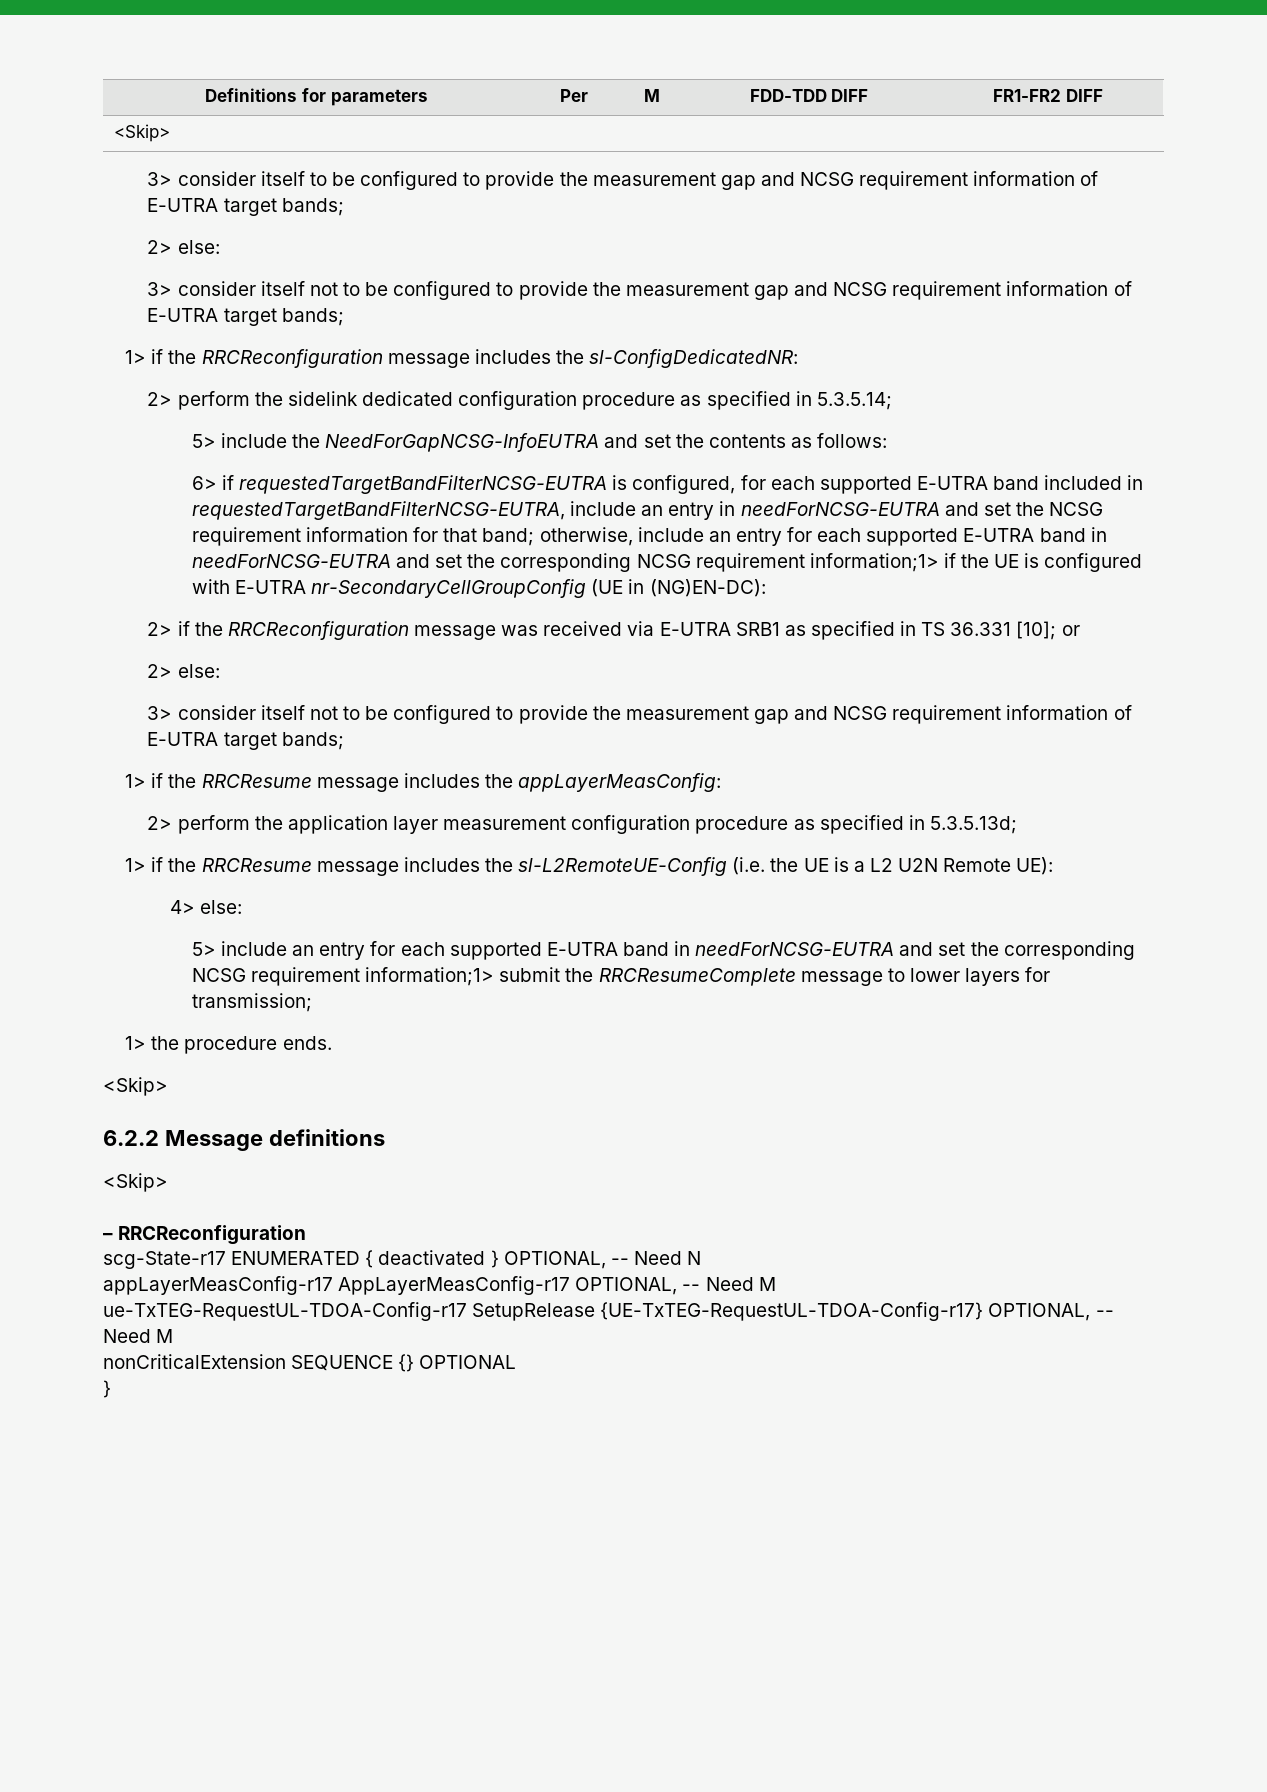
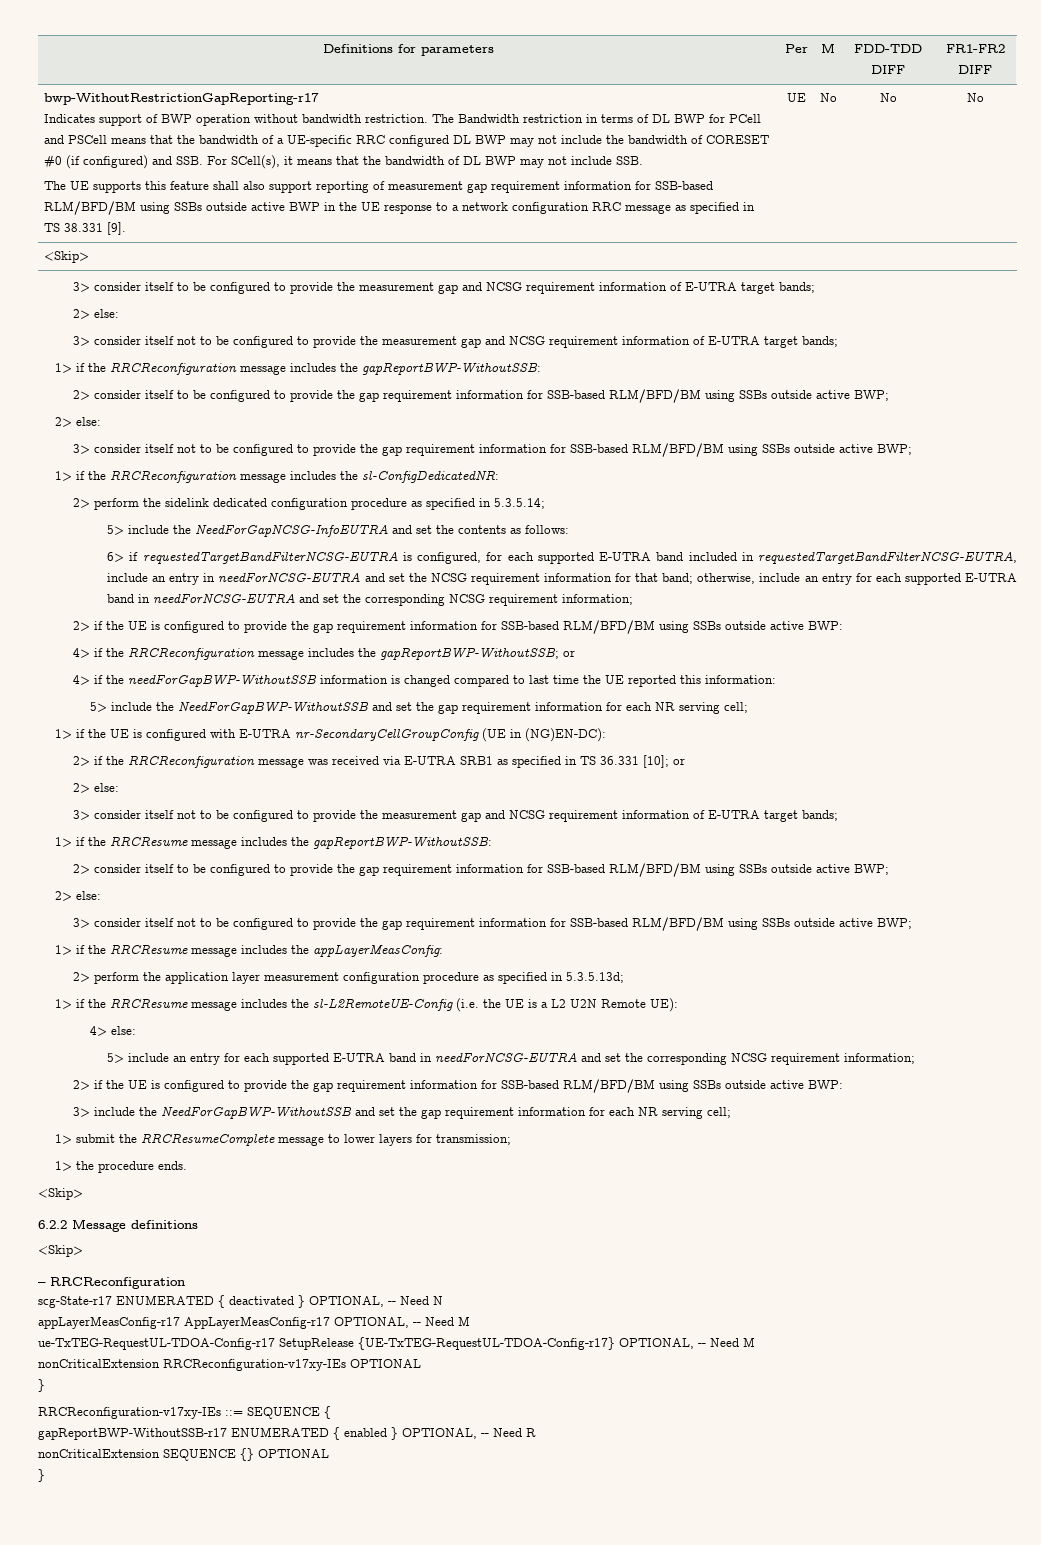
(1103, 95) none -> [43,93,319,105] [43,114,761,126] [43,135,769,147] [43,155,643,169] [43,181,713,193] [43,201,755,215] [43,222,126,235] [786,93,806,102] [819,93,837,102] [879,93,897,102] [966,93,984,102] // bwp-WithoutRestrictionGapReporting-r17 // Indicates support of BWP operation without bandwidth restriction. The Bandwidth restriction in terms of DL BWP for PCell and PSCell means that the bandwidth of a UE-specific RRC configured DL BWP may not include the bandwidth of CORESET #0 (if configured) and SSB. For SCell(s), it means that the bandwidth of DL BWP may not include SSB. // The UE supports this feature shall also support reporting of measurement gap requirement information for SSB-based RLM/BFD/BM using SSBs outside active BWP in the UE response to a network configuration RRC message as specified in TS 38.331 [9]. | UE | No | No | No
(344, 317) none -> [55,362,542,375] [72,389,889,403] [55,417,102,427] [72,443,912,457] // 1> if the RRCReconfiguration message includes the gapReportBWP-WithoutSSB: // 2> consider itself to be configured to provide the gap requirement information for SSB-based RLM/BFD/BM using SSBs outside active BWP; // 2> else: // 3> consider itself not to be configured to provide the gap requirement information for SSB-based RLM/BFD/BM using SSBs outside active BWP;
[809,553,939,572] information;1> -> [562,594,634,605] [72,620,843,634] [72,647,575,660] [72,674,776,687] [89,701,748,714] [55,729,73,739] information; // 2> if the UE is configured to provide the gap requirement information for SSB-based RLM/BFD/BM using SSBs outside active BWP: // 4> if the RRCReconfiguration message includes the gapReportBWP-WithoutSSB; or // 4> if the needForGapBWP-WithoutSSB information is changed compared to last time the UE reported this information: // 5> include the NeedForGapBWP-WithoutSSB and set the gap requirement information for each NR serving cell; // 1>
(344, 741) none -> [55,836,493,849] [72,863,889,877] [55,891,102,901] [72,917,912,931] // 1> if the RRCResume message includes the gapReportBWP-WithoutSSB: // 2> consider itself to be configured to provide the gap requirement information for SSB-based RLM/BFD/BM using SSBs outside active BWP; // 2> else: // 3> consider itself not to be configured to provide the gap requirement information for SSB-based RLM/BFD/BM using SSBs outside active BWP;
[365,967,495,986] information;1> -> [844,1053,916,1064] [72,1079,843,1093] [72,1106,731,1119] [55,1134,73,1144] information; // 2> if the UE is configured to provide the gap requirement information for SSB-based RLM/BFD/BM using SSBs outside active BWP: // 3> include the NeedForGapBWP-WithoutSSB and set the gap requirement information for each NR serving cell; // 1>
(174, 1336) none -> [38,1359,421,1371] [38,1379,45,1392] [38,1406,331,1419] [38,1427,536,1440] // nonCriticalExtension RRCReconfiguration-v17xy-IEs OPTIONAL // } // RRCReconfiguration-v17xy-IEs ::= SEQUENCE { // gapReportBWP-WithoutSSB-r17 ENUMERATED { enabled } OPTIONAL, -- Need R

